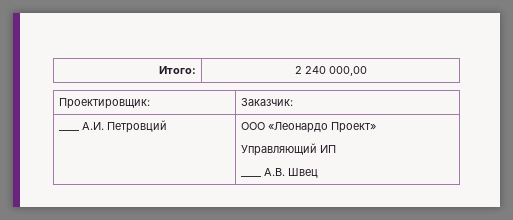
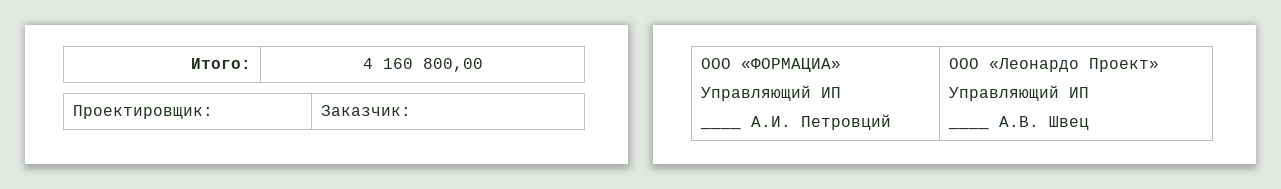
[294,66,367,76] 2 240 000,00 -> [362,58,483,72] 4 160 800,00
(293, 102) none -> [701,58,842,72] [701,85,842,101] ООО «ФОРМАЦИА» // Управляющий ИП //

